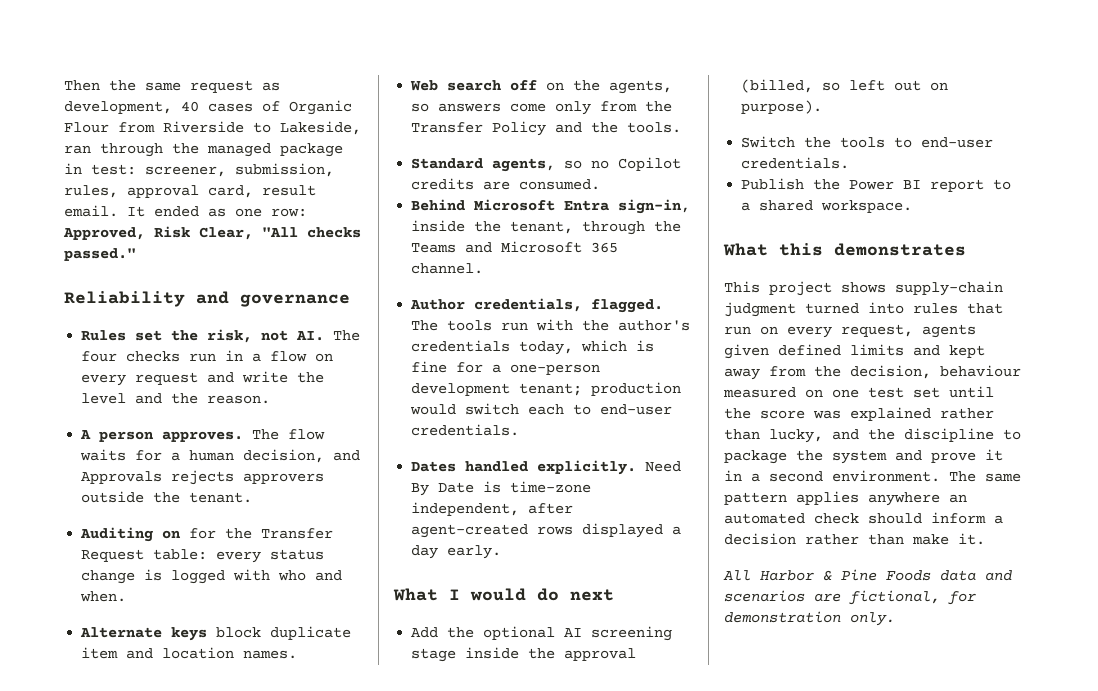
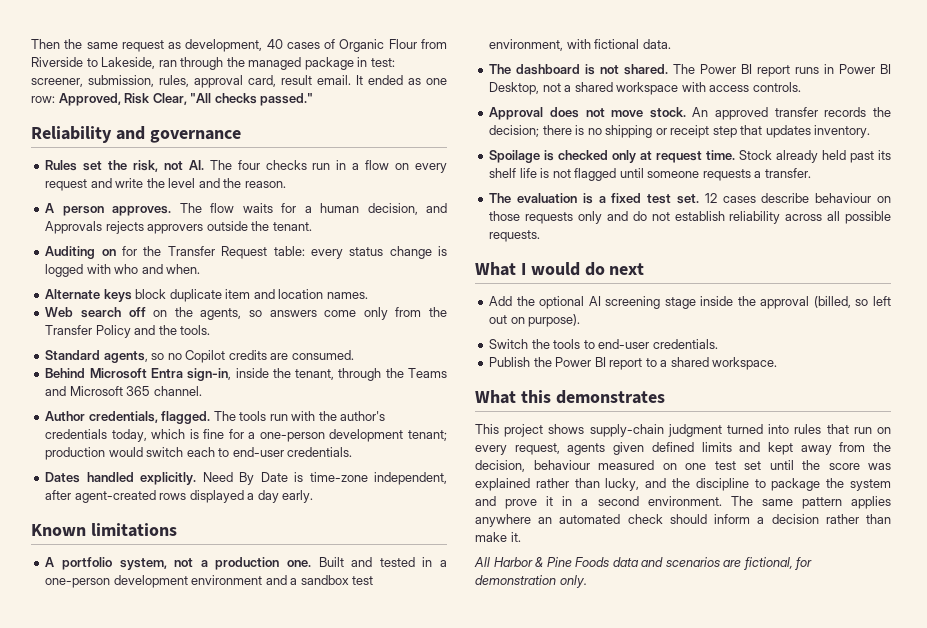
(502, 552) none -> [31,523,177,537] [45,557,447,570] [45,575,374,588] [489,39,671,51] [489,64,892,77] [489,82,801,95] [489,107,891,120] [489,125,871,138] [489,150,892,163] [489,168,811,181] [489,193,891,204] [489,211,891,224] [489,230,541,242] // Known limitations // A portfolio system, not a production one. Built and tested in a one-person development environment and a sandbox test environment, with fictional data. // The dashboard is not shared. The Power BI report runs in Power BI Desktop, not a shared workspace with access controls. // Approval does not move stock. An approved transfer records the decision; there is no shipping or receipt step that updates inventory. // Spoilage is checked only at request time. Stock already held past its shelf life is not flagged until someone requests a transfer. // The evaluation is a fixed test set. 12 cases describe behaviour on those requests only and do not establish reliability across all possible requests.

